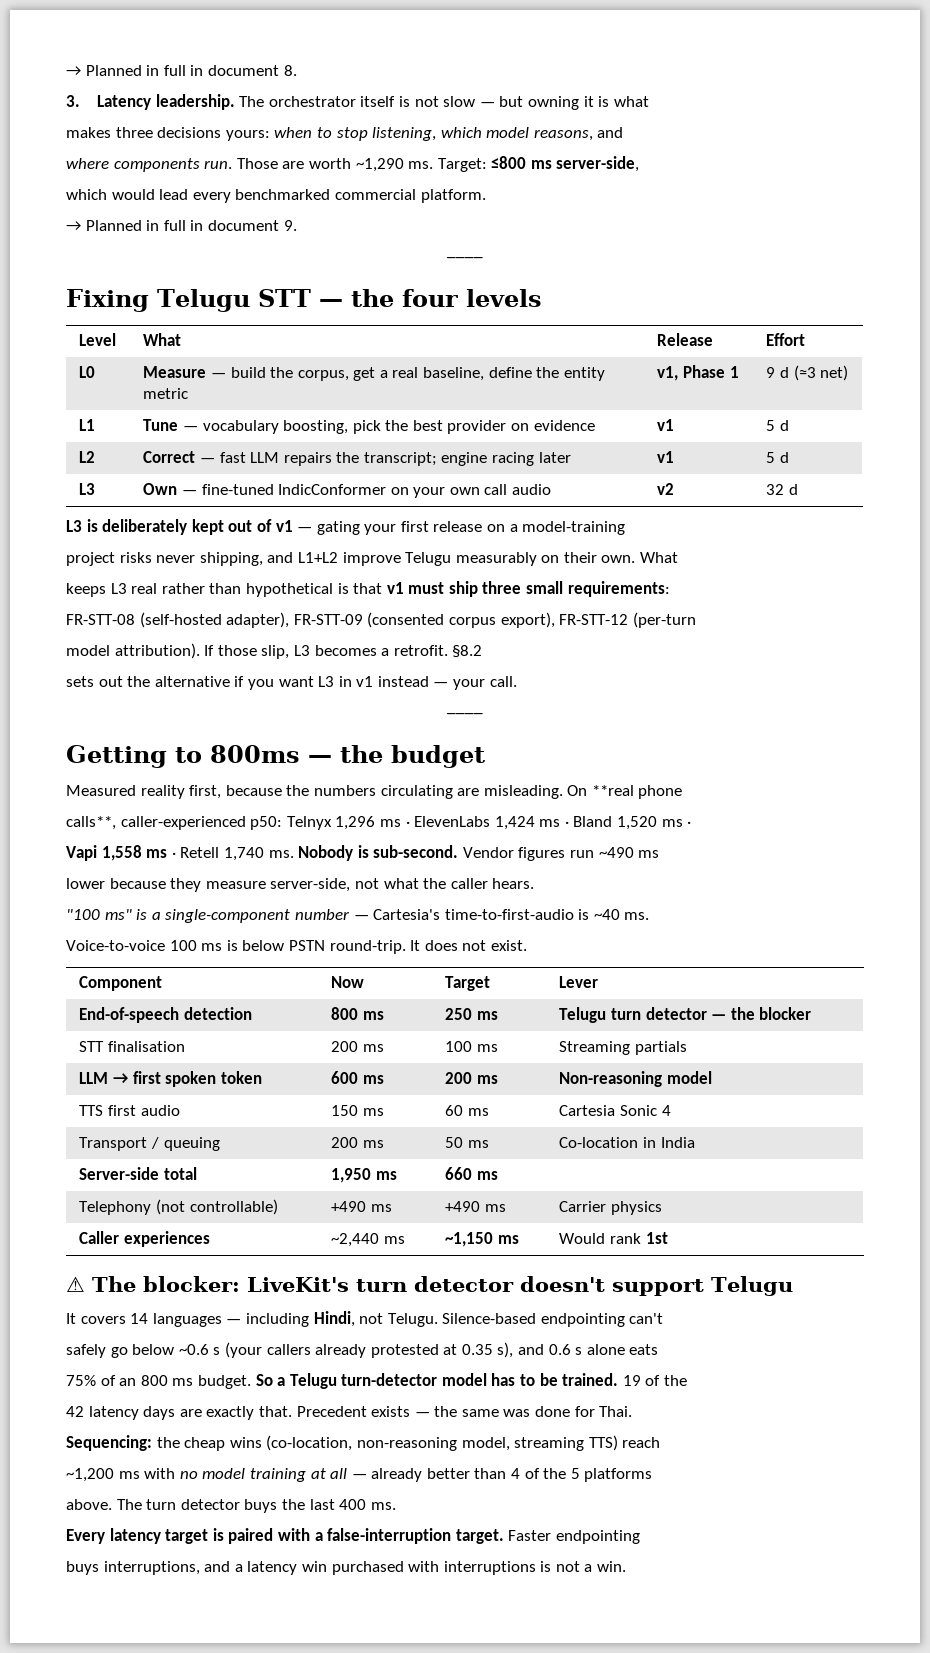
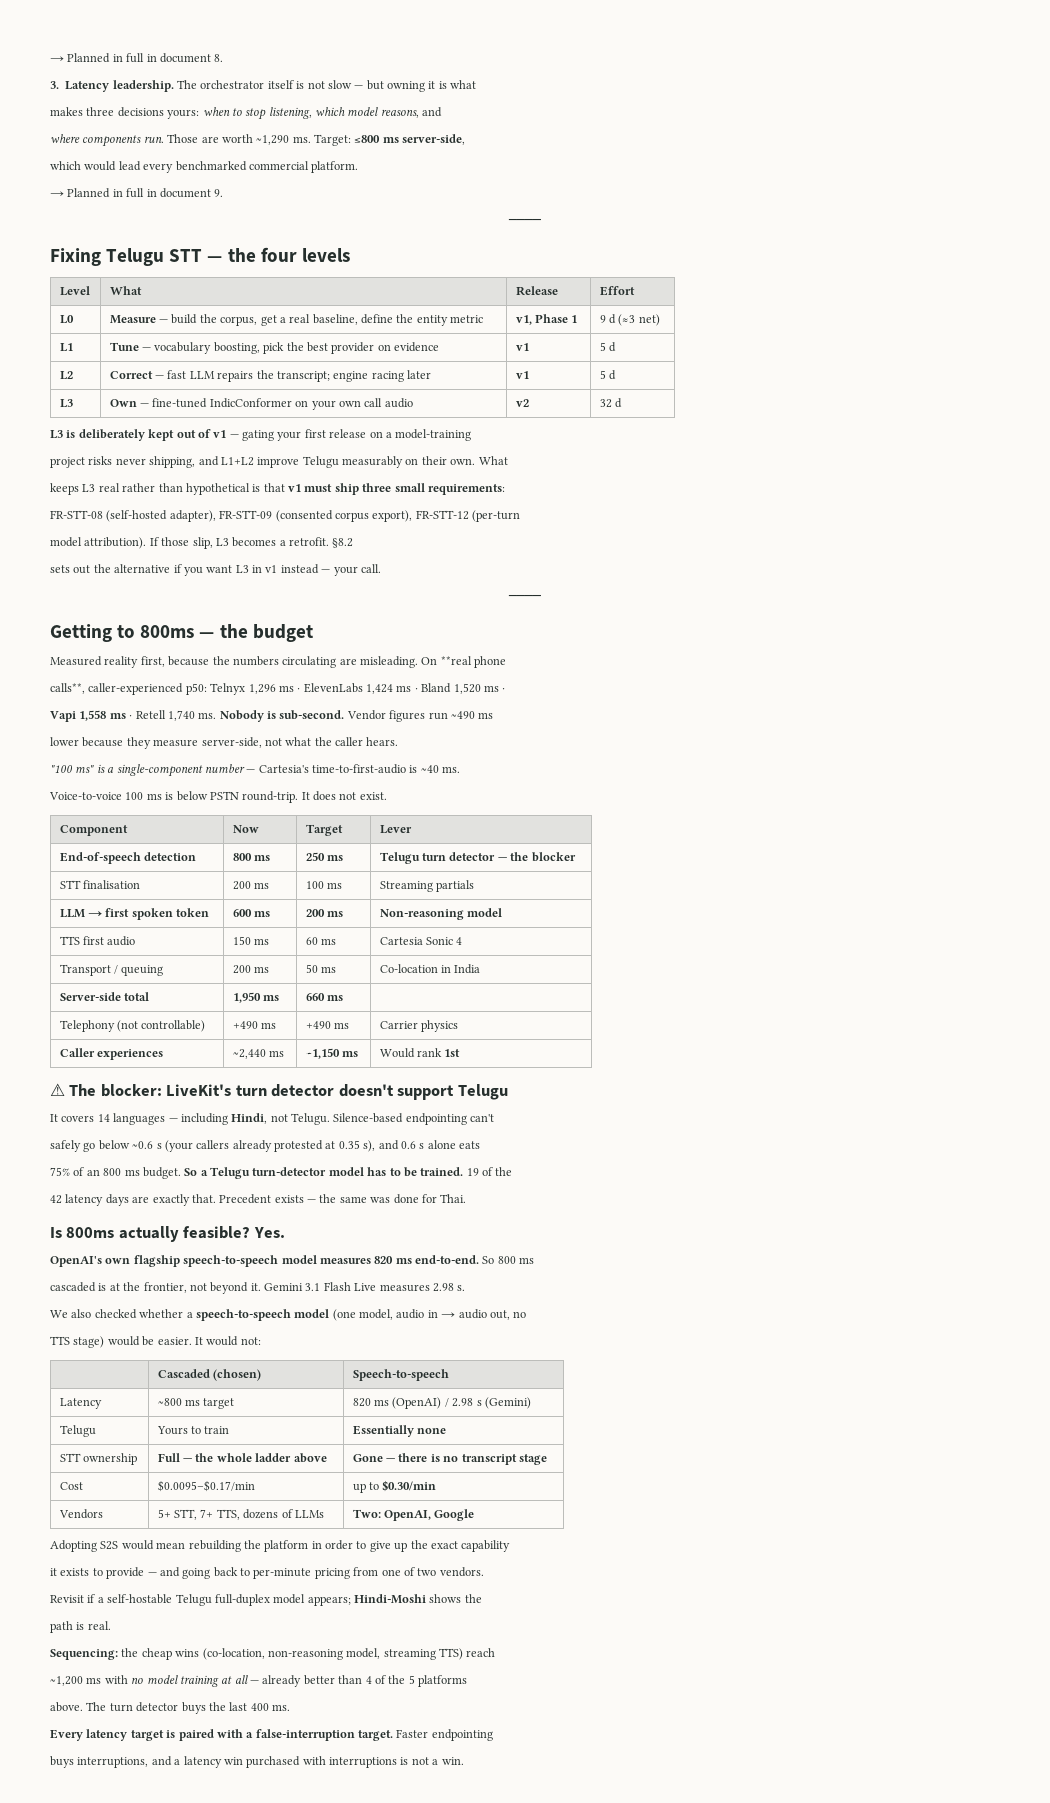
(633, 1411) none -> [50,1226,285,1242] [50,1255,535,1267] [50,1282,466,1294] [50,1309,527,1321] [50,1336,261,1348] [157,1369,262,1381] [352,1369,449,1381] [59,1398,102,1409] [157,1398,235,1409] [352,1397,531,1409] [59,1425,96,1437] [156,1426,230,1435] [352,1425,447,1437] [59,1453,138,1465] [157,1453,327,1463] [352,1453,547,1465] [59,1482,83,1490] [157,1480,255,1492] [352,1480,437,1493] [58,1509,103,1519] [157,1509,324,1520] [352,1509,475,1521] [50,1540,511,1552] [50,1567,484,1579] [50,1594,482,1606] [50,1621,111,1633] // Is 800ms actually feasible? Yes. // OpenAI's own flagship speech-to-speech model measures 820 ms end-to-end. So 800 ms // cascaded is at the frontier, not beyond it. Gemini 3.1 Flash Live measures 2.98 s. // We also checked whether a speech-to-speech model (one model, audio in → audio out, no // TTS stage) would be easier. It would not: // | Cascaded (chosen) | Speech-to-speech // Latency | ~800 ms target | 820 ms (OpenAI) / 2.98 s (Gemini) // Telugu | Yours to train | Essentially none // STT ownership | Full — the whole ladder above | Gone — there is no transcript stage // Cost | $0.0095–$0.17/min | up to $0.30/min // Vendors | 5+ STT, 7+ TTS, dozens of LLMs | Two: OpenAI, Google // Adopting S2S would mean rebuilding the platform in order to give up the exact capability // it exists to provide — and going back to per-minute pricing from one of two vendors. // Revisit if a self-hostable Telugu full-duplex model appears; Hindi-Moshi shows the // path is real.

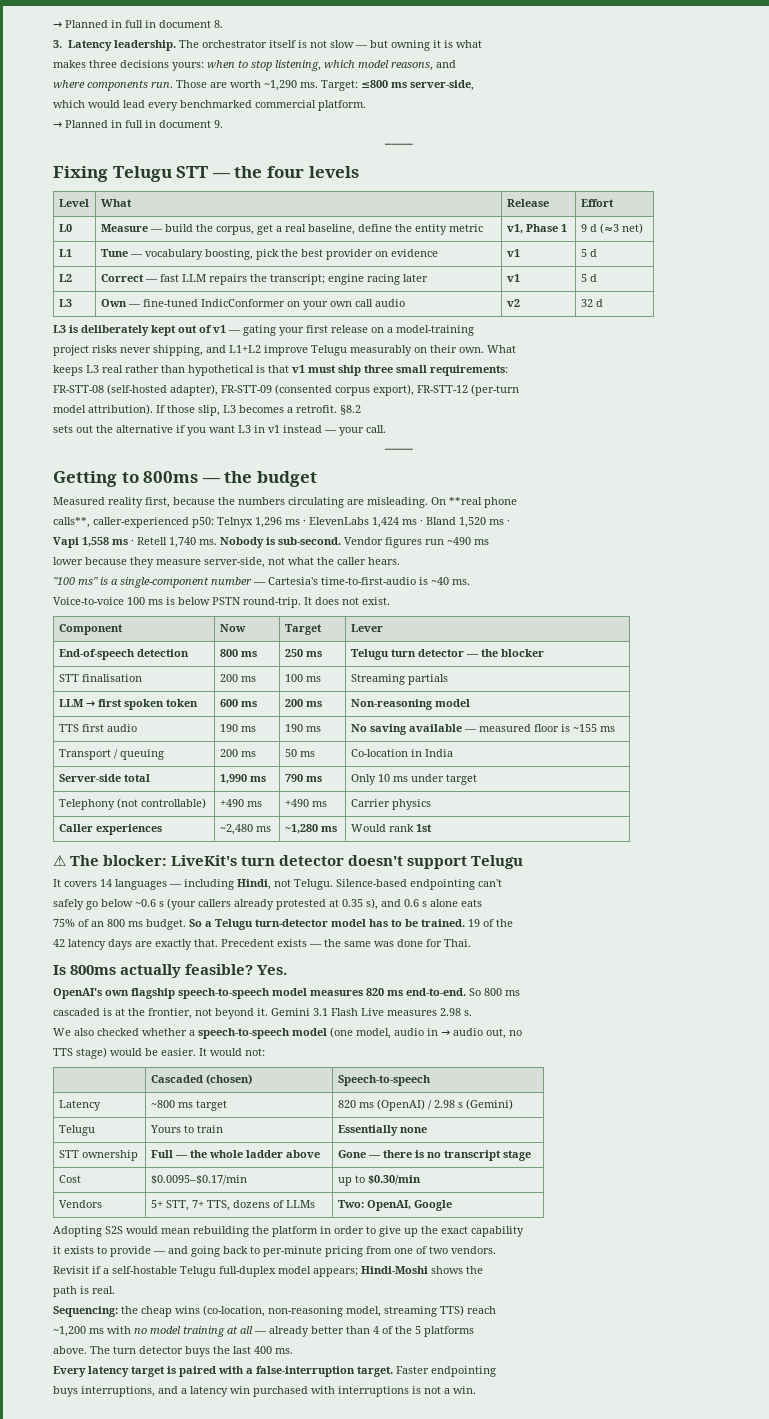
[232,936,270,945] [305,937,337,945] [379,937,463,945] 150 ms | 60 ms | Cartesia Sonic 4 -> [219,724,256,732] [284,724,321,732] [350,724,615,735] 190 ms | 190 ms | No saving available — measured floor is ~155 ms
[232,992,280,1003] [305,993,344,1001] 1,950 ms | 660 ms | -> [219,774,266,784] [284,774,322,782] [350,774,477,785] 1,990 ms | 790 ms | Only 10 ms under target
[232,1049,285,1059] [305,1048,340,1059] ~2,440 ms | ~1,150 -> [219,824,271,835] [284,824,318,834] ~2,480 ms | ~1,280

